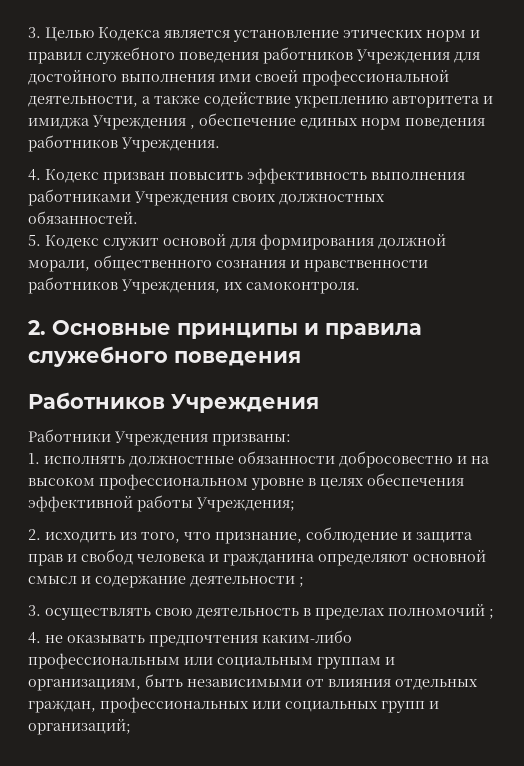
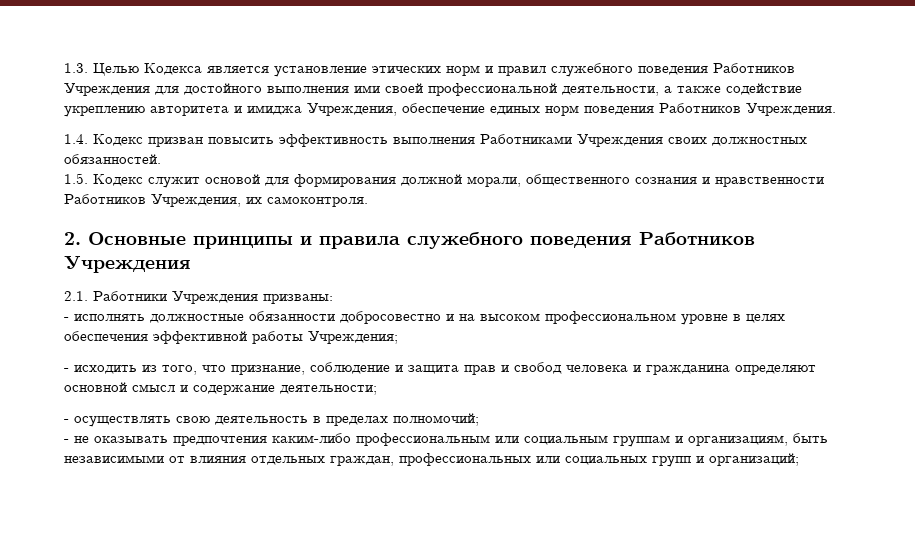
[28,27,41,38] 3. -> [64,63,88,73] 1.3.
[263,47,353,64] работников -> [713,63,795,73] Работников
[92,115,195,130] Учреждения , -> [307,103,397,116] Учреждения,
[28,135,118,152] работников -> [659,103,741,113] Работников
[28,169,41,181] 4. -> [64,134,88,144] 1.4.
[28,189,131,206] работниками -> [480,134,572,144] Работниками
[28,235,41,246] 5. -> [64,173,88,184] 1.5.
[28,277,118,294] работников -> [64,194,146,204] Работников
(301, 358) // -> (632, 242) none
(319, 403) none -> [64,291,88,301] 2.1.
[28,453,40,464] 1. -> [64,317,69,321] -
[28,529,41,540] 2. -> [64,368,69,372] -
[190,576,304,587] [28,605,41,616] деятельности ; // 3. -> [280,385,377,395] [64,419,69,423] деятельности; // -
[388,604,494,619] [28,632,41,644] полномочий ; // 4. -> [393,413,479,426] [64,439,69,443] полномочий; // -

